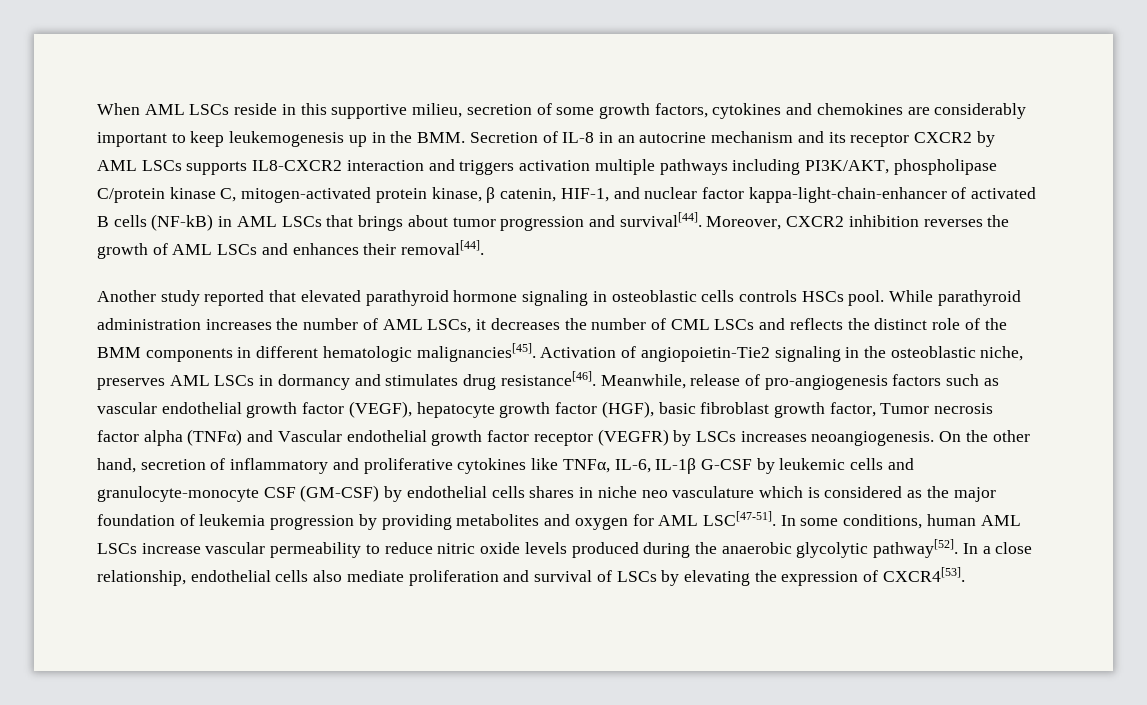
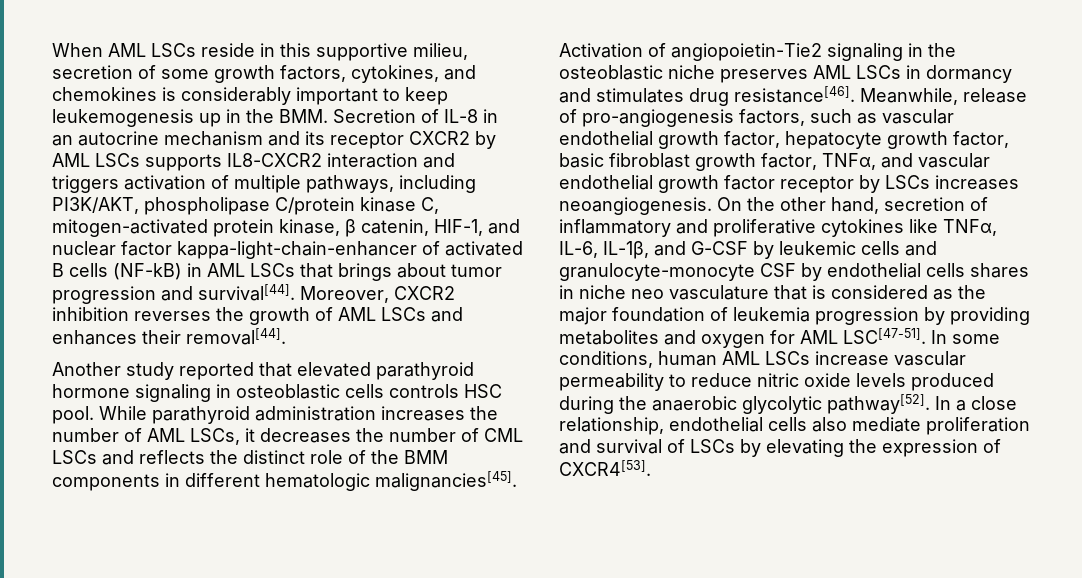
[712,103,782,119] cytokines -> [351,65,439,83] cytokines,
[907,107,930,115] are -> [162,87,176,101] is
[594,159,728,175] multiple pathways -> [211,175,394,193] of multiple pathways,
[801,291,844,302] HSCs -> [464,384,502,398] HSC
[980,346,1024,361] niche, -> [668,65,715,79] niche
[892,374,942,386] factors -> [739,109,805,126] factors,
[302,401,994,418] [97,429,342,446] factor (VEGF), hepatocyte growth factor (HGF), basic fibroblast growth factor, Tumor necrosis factor alpha (TNFα) and Vascular -> [724,131,1009,149] [559,153,990,171] factor, hepatocyte growth factor, basic fibroblast growth factor, TNFα, and vascular
[597,429,669,446] (VEGFR) -> (854, 184) none
[655,458,697,474] IL-1β -> [603,241,686,259] IL-1β, and
[300,485,380,502] (GM-CSF) -> (796, 270) none
[758,486,803,498] which -> [774,285,807,300] that

